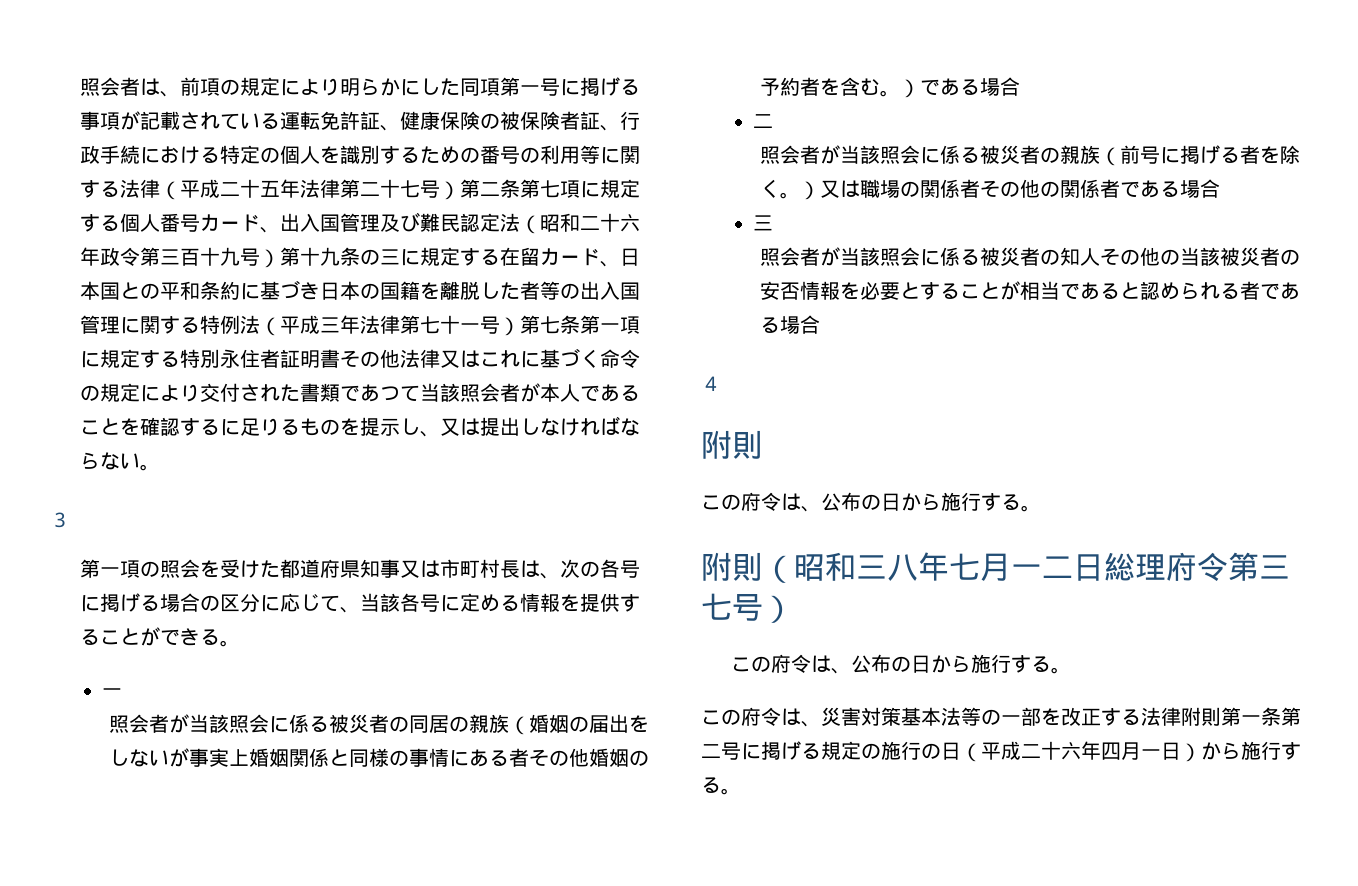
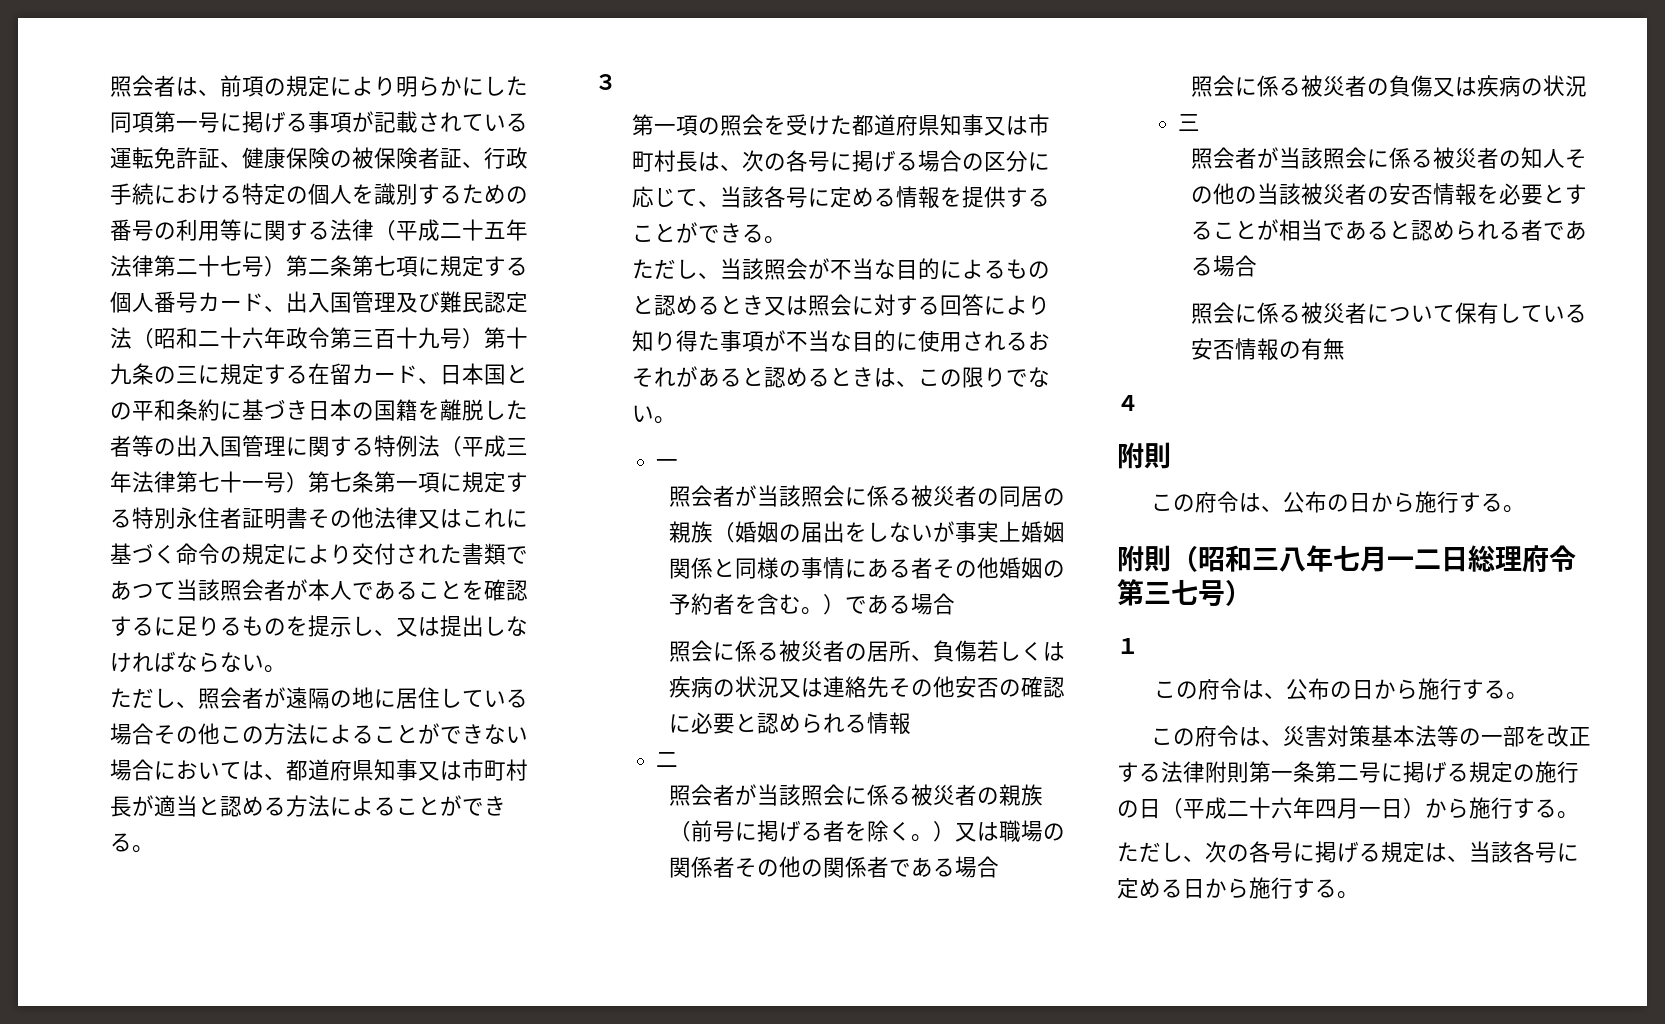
(160, 467) none -> [110,687,529,709] [110,723,529,745] [110,759,529,781] [110,795,507,817] [110,833,155,853] // ただし、照会者が遠隔の地に居住している場合その他この方法によることができない場合においては、都道府県知事又は市町村長が適当と認める方法によることができる。
(240, 643) none -> [632,258,1051,280] [632,294,1051,316] [632,330,1051,352] [632,366,1051,388] [632,405,677,424] // ただし、当該照会が不当な目的によるものと認めるとき又は照会に対する回答により知り得た事項が不当な目的に使用されるおそれがあると認めるときは、この限りでない。
(1021, 86) none -> [669,640,1066,662] [669,676,1066,698] [669,712,912,735] // 照会に係る被災者の居所、負傷若しくは疾病の状況又は連絡先その他安否の確認に必要と認められる情報
(1221, 188) none -> [1191,75,1588,97] // 照会に係る被災者の負傷又は疾病の状況
(821, 324) none -> [1191,302,1588,324] [1191,338,1346,361] // 照会に係る被災者について保有している安否情報の有無
(794, 609) none -> [1117,638,1139,654] // １
(741, 791) none -> [1117,841,1579,863] [1117,877,1359,899] // ただし、次の各号に掲げる規定は、当該各号に定める日から施行する。

